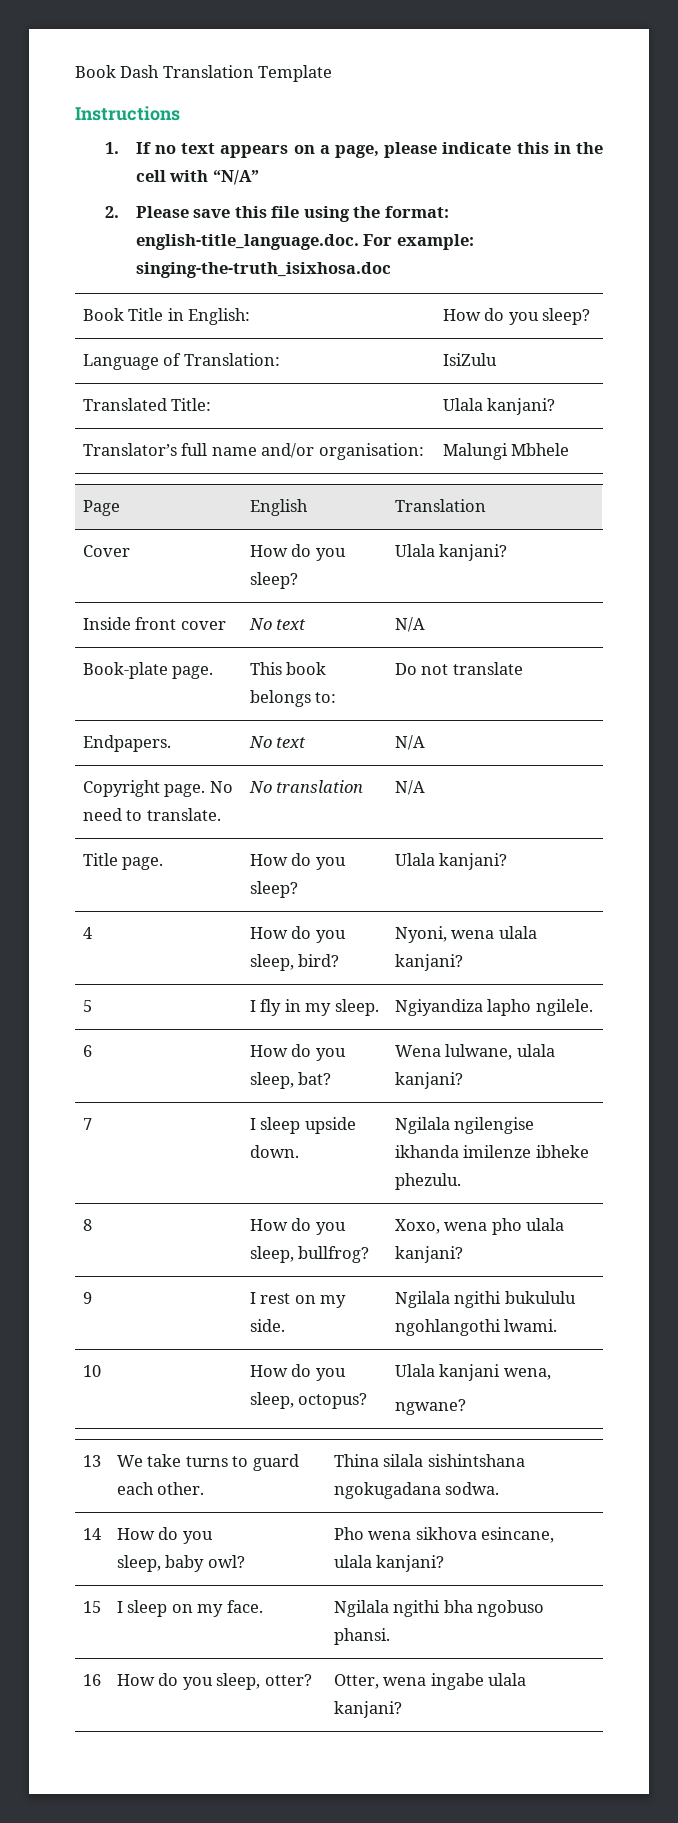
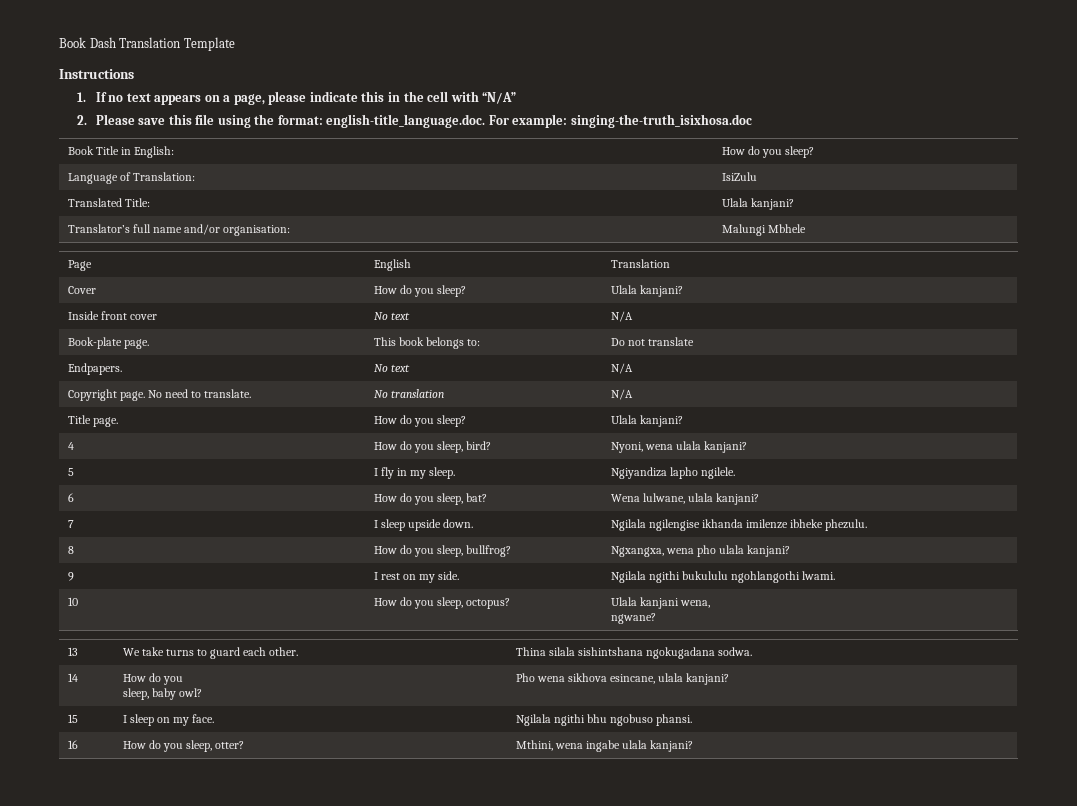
[394,1219,440,1234] Xoxo, -> [610,546,664,557] Ngxangxa,
[443,1600,473,1613] bha -> [586,714,607,723] bhu
[333,1674,379,1689] Otter, -> [515,740,553,751] Mthini,

